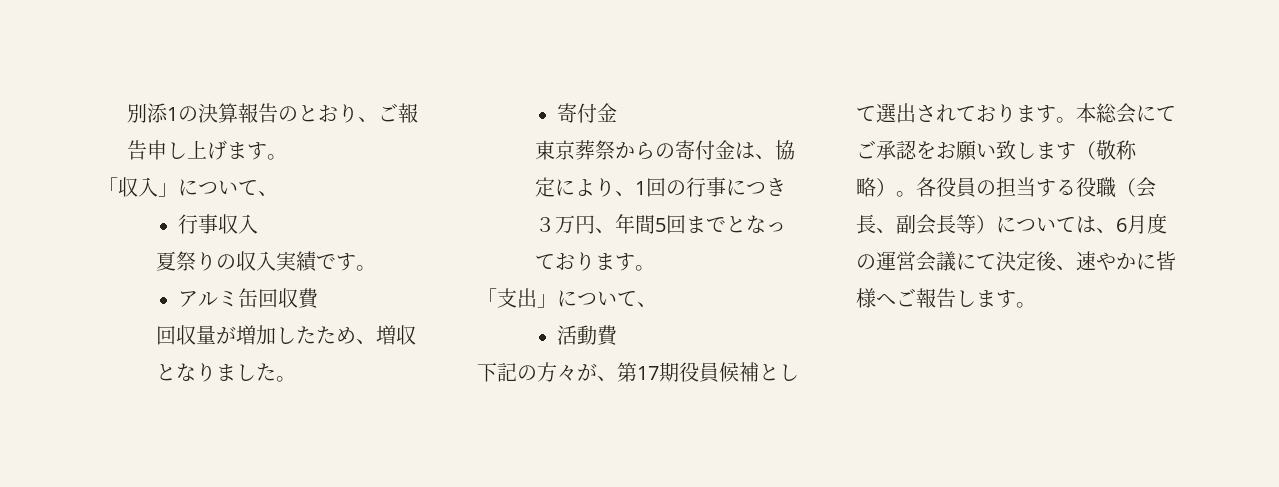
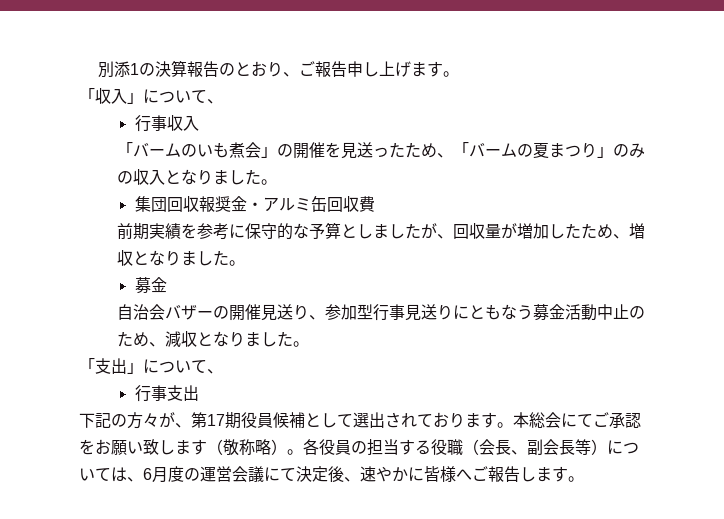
[155,251,376,272] [177,288,319,309] 夏祭りの収入実績です。 // アルミ缶回収費 // -> [116,142,645,159] [116,169,277,185] [134,196,375,212] [116,222,453,240] 「バームのいも煮会」の開催を見送ったため、「バームの夏まつり」のみの収入となりました。 // 集団回収報奨金・アルミ缶回収費 // 前期実績を参考に保守的な予算としましたが、
[556,103,597,123] 寄付 -> [134,277,151,294] 募
[534,140,795,160] [534,177,786,197] [534,214,786,234] [534,252,635,271] 東京葬祭からの寄付金は、協定により、1回の行事につき３万円、年間5回までとなっております -> [116,304,645,321] [116,331,293,348] 自治会バザーの開催見送り、参加型行事見送りにともなう募金活動中止のため、減収となりました
[556,325,618,346] 活動費 -> [134,385,199,402] 行事支出

